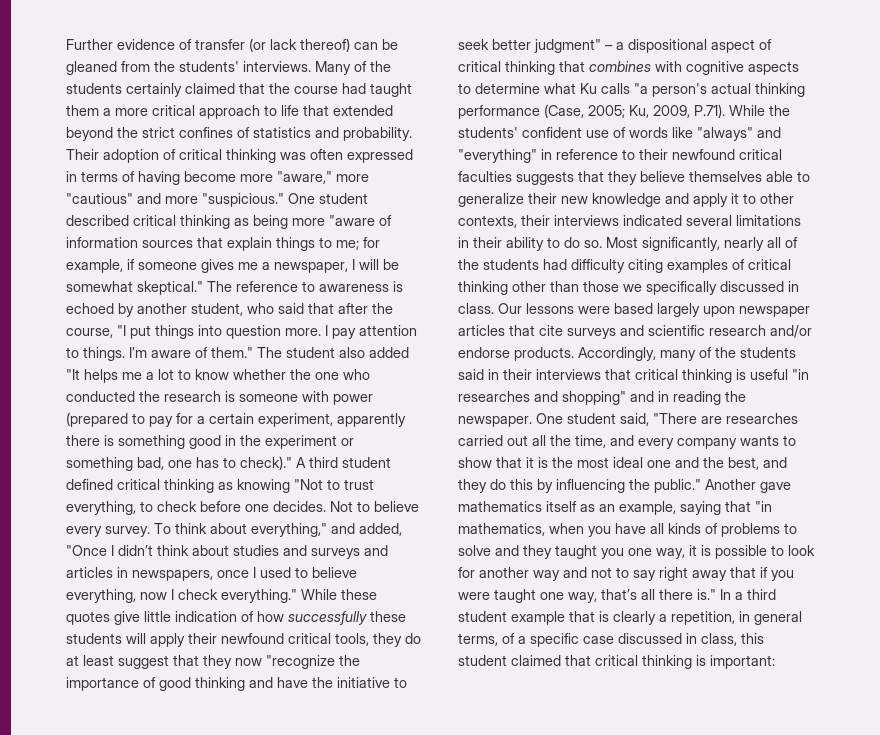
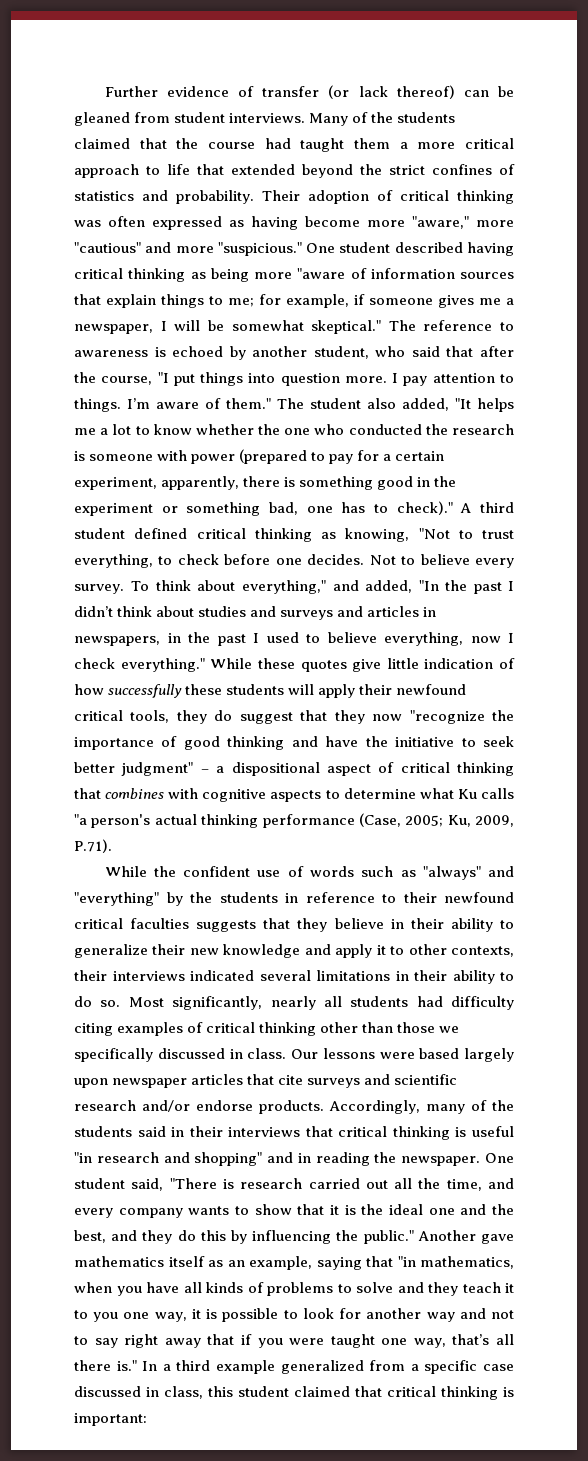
[154,61,239,72] the students' -> [174,112,226,123] student
[126,83,182,97] certainly -> (456, 117) none
[66,171,135,182] in terms of -> [229,220,244,227] as
(129, 220) none -> [466,242,514,256] having
[369,347,409,358] added -> [402,398,449,411] added,
[337,413,406,427] apparently -> [161,476,240,490] apparently,
[237,479,290,493] knowing -> [345,528,410,542] knowing,
[66,545,107,556] "Once -> [418,580,502,594] "In the past
[217,570,249,578] once -> [167,632,246,646] in the past
[66,655,114,666] at least -> (233, 715) none
(725, 111) none -> (112, 846) //
[458,127,518,138] students' -> (176, 871) none
[672,127,693,138] like -> [361,866,416,877] such as
(537, 156) none -> [166,892,278,906] by the students
[689,171,793,182] themselves able -> [390,918,493,932] in their ability
[785,237,798,248] [458,259,479,270] of the -> (342, 1001) none
[458,391,530,402] researches -> [96,1152,159,1163] research
[701,413,798,424] are researches -> [222,1178,303,1189] is research
[577,457,609,468] most -> (384, 1209) none
[555,545,597,559] taught -> [462,1282,514,1293] [74,1310,88,1319] teach it to
[458,611,802,625] [458,633,515,646] student example that is clearly a repetition, in general terms, of -> [215,1360,406,1374] example generalized from

